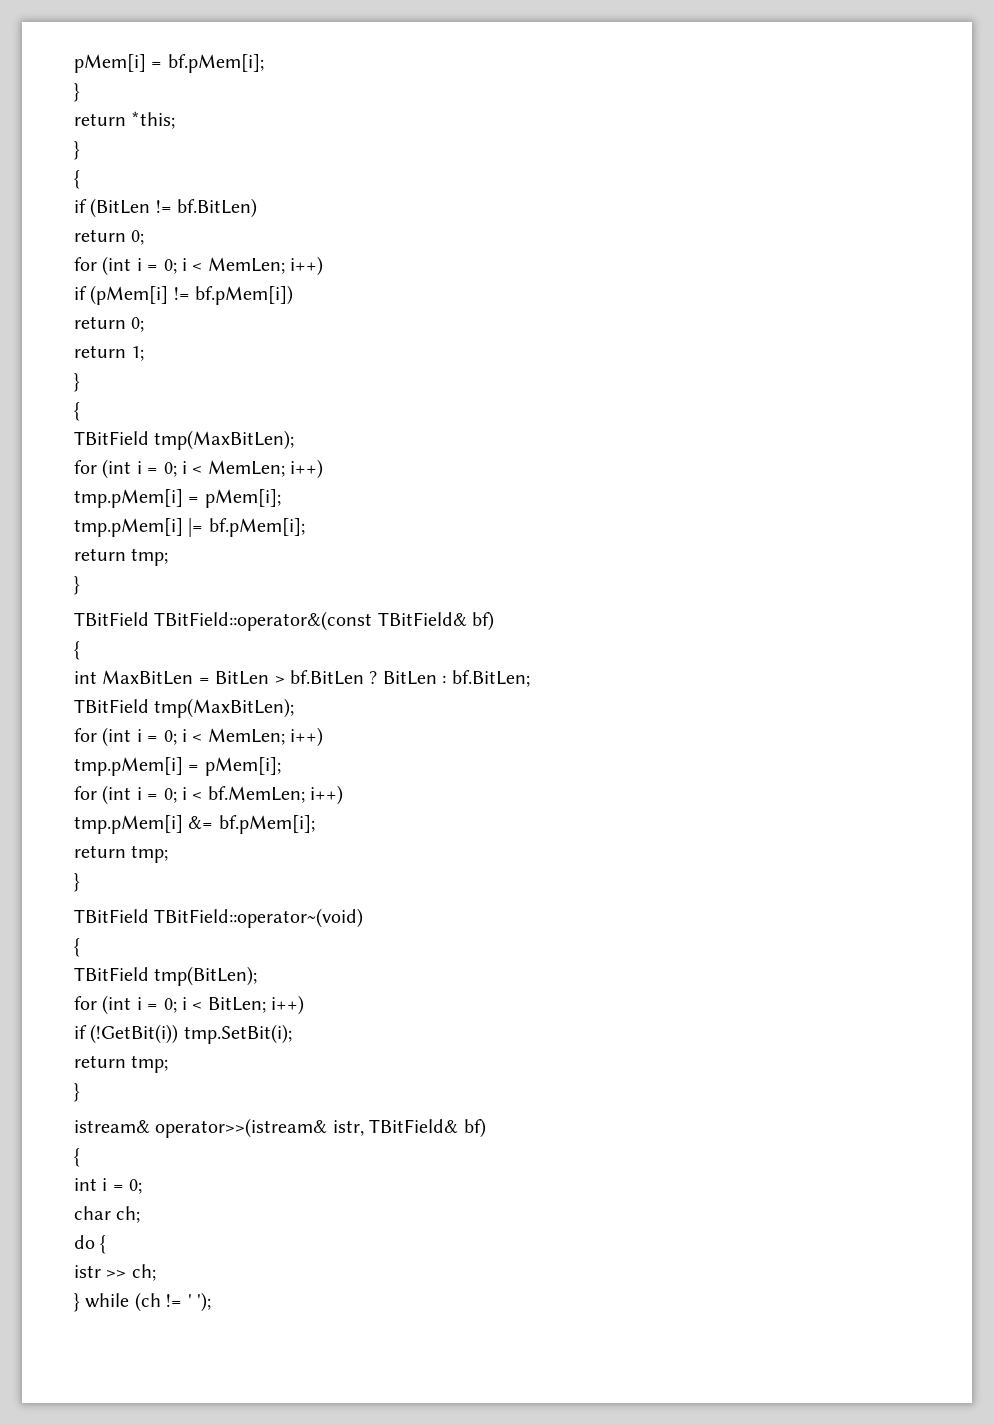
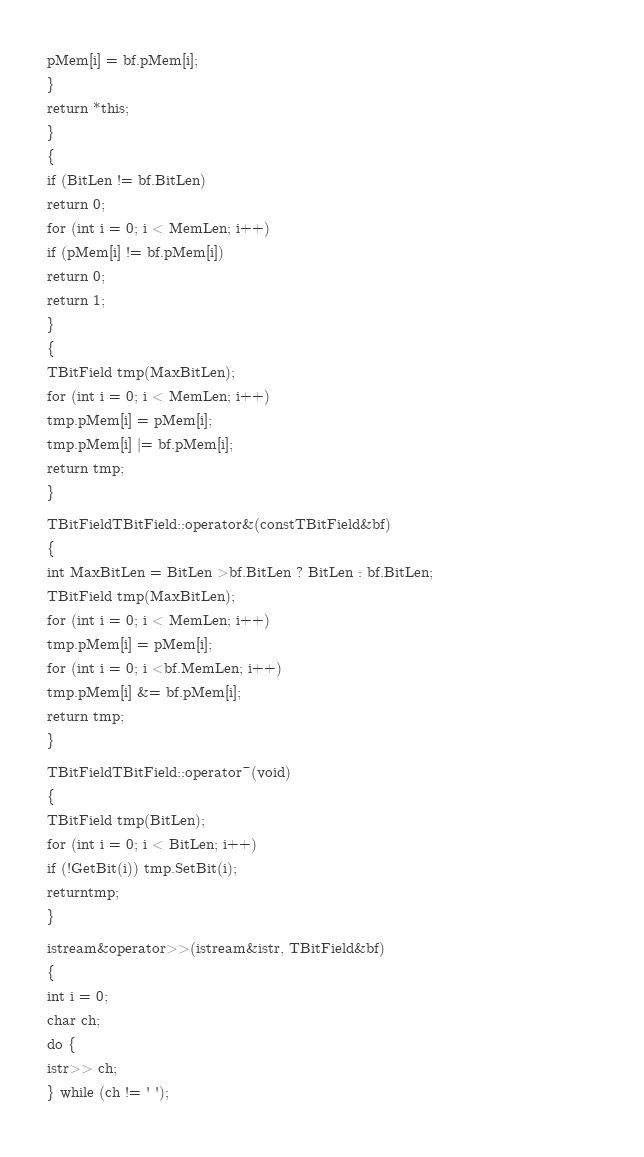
[74,611,495,631] TBitField TBitField::operator&(const TBitField& bf) -> [47,518,391,533] TBitFieldTBitField::operator&(constTBitField&bf)
[274,670,364,685] > bf.BitLen -> [217,567,292,578] >bf.BitLen
[192,786,305,803] < bf.MemLen; -> [152,662,243,676] <bf.MemLen;
[74,908,364,928] TBitField TBitField::operator~(void) -> [47,766,291,781] TBitFieldTBitField::operator~(void)
[74,1055,169,1073] [74,1083,80,1102] [74,1118,486,1138] return tmp; // } // istream& operator>>(istream& istr, TBitField& bf) -> [47,888,119,900] [47,909,55,925] [47,942,385,957] returntmp; // } // istream&operator>>(istream&istr, TBitField&bf)
[74,1265,127,1278] istr >> -> [47,1064,93,1074] istr>>

